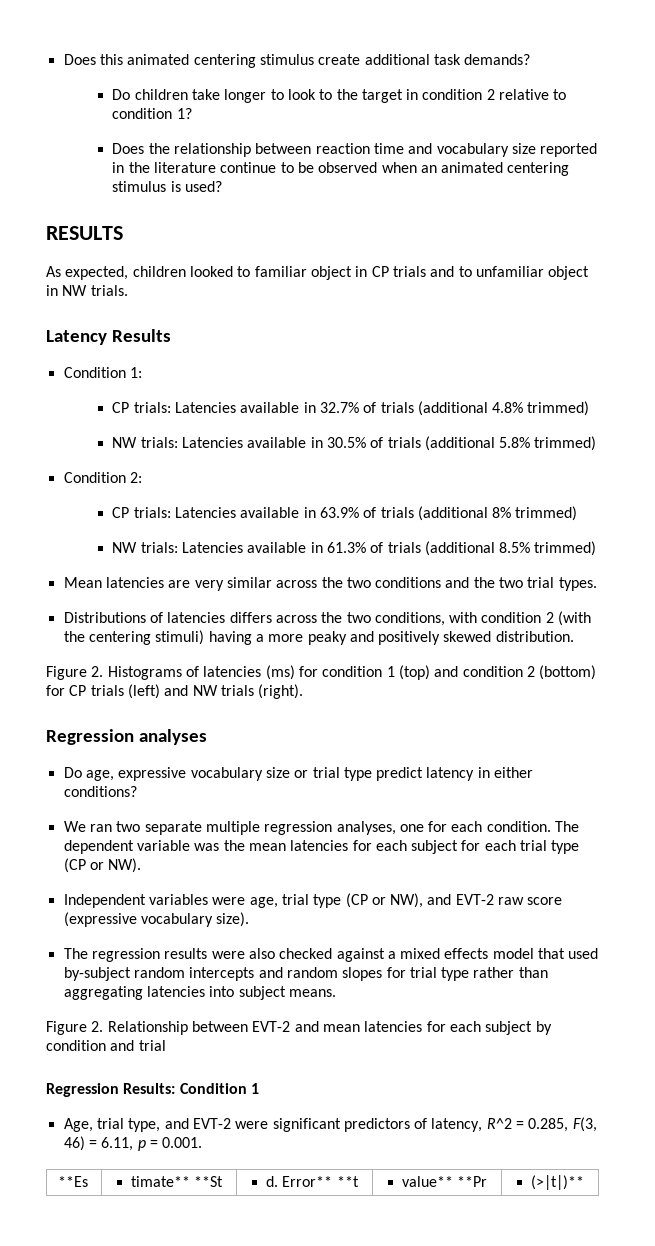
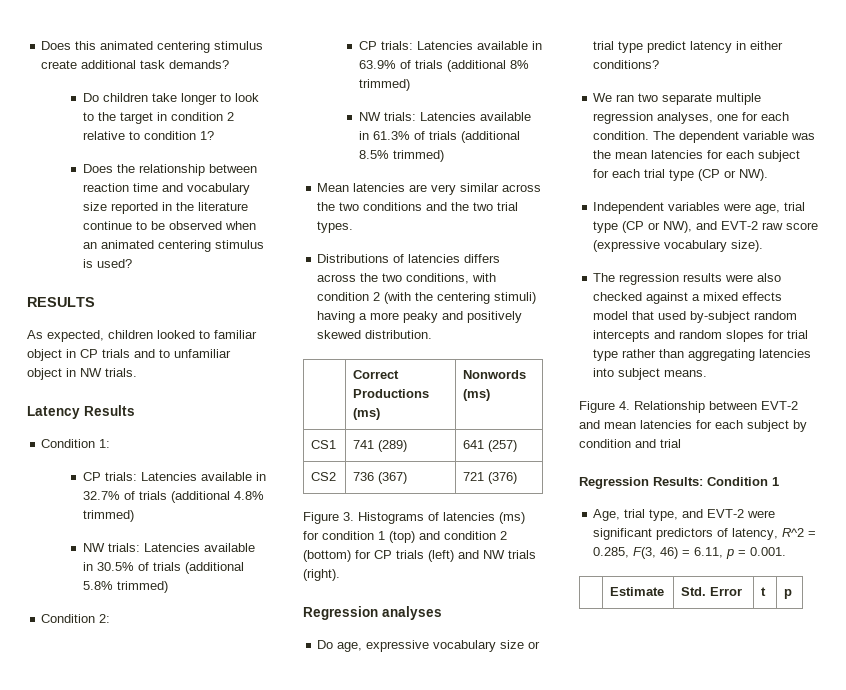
[46,666,104,680] // Figure 2. -> [353,370,400,379] [353,389,430,398] [353,408,381,420] [463,370,527,379] [463,389,491,401] [311,440,337,449] [353,440,408,452] [463,440,518,452] [311,472,337,481] [353,472,408,484] [463,472,518,484] [303,512,354,524] // | Correct Productions (ms) | Nonwords (ms) // CS1 | 741 (289) | 641 (257) // CS2 | 736 (367) | 721 (376) // Figure 3.
[91,1021,104,1032] 2. -> [619,401,630,410] 4.
[58,1176,89,1187] [130,1176,224,1187] [265,1176,359,1187] [401,1176,488,1187] [530,1175,584,1190] **Es | timate** **St | d. Error** **t | value** **Pr | (>|t|)** -> [610,587,665,596] [681,587,743,596] [761,587,767,596] [784,589,793,599] | Estimate | Std. Error | t | p

